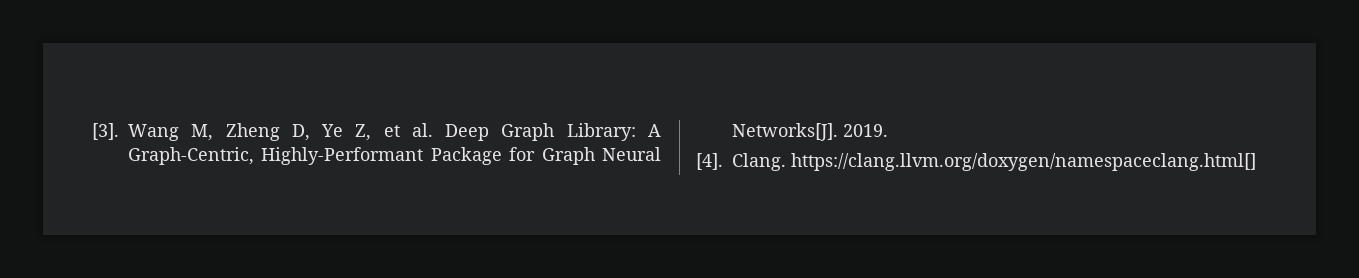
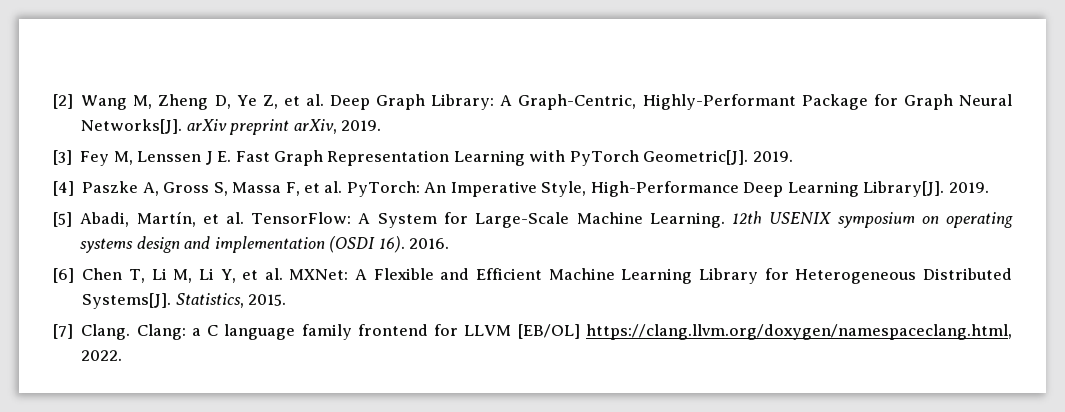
[92,123,119,140] [3]. -> [53,94,73,109] [2]
[843,124,888,137] [696,153,1256,171] 2019. // [4]. Clang. https://clang.llvm.org/doxygen/namespaceclang.html[] -> [186,119,382,135] [53,150,793,166] [53,181,989,197] [53,211,1013,228] [80,236,449,253] [53,268,1013,284] [82,293,287,309] [53,324,1012,340] [81,350,123,361] arXiv preprint arXiv, 2019. // [3] Fey M, Lenssen J E. Fast Graph Representation Learning with PyTorch Geometric[J]. 2019. // [4] Paszke A, Gross S, Massa F, et al. PyTorch: An Imperative Style, High-Performance Deep Learning Library[J]. 2019. // [5] Abadi, Martín, et al. TensorFlow: A System for Large-Scale Machine Learning. 12th USENIX symposium on operating systems design and implementation (OSDI 16). 2016. // [6] Chen T, Li M, Li Y, et al. MXNet: A Flexible and Efficient Machine Learning Library for Heterogeneous Distributed Systems[J]. Statistics, 2015. // [7] Clang. Clang: a C language family frontend for LLVM [EB/OL] https://clang.llvm.org/doxygen/namespaceclang.html, 2022.

